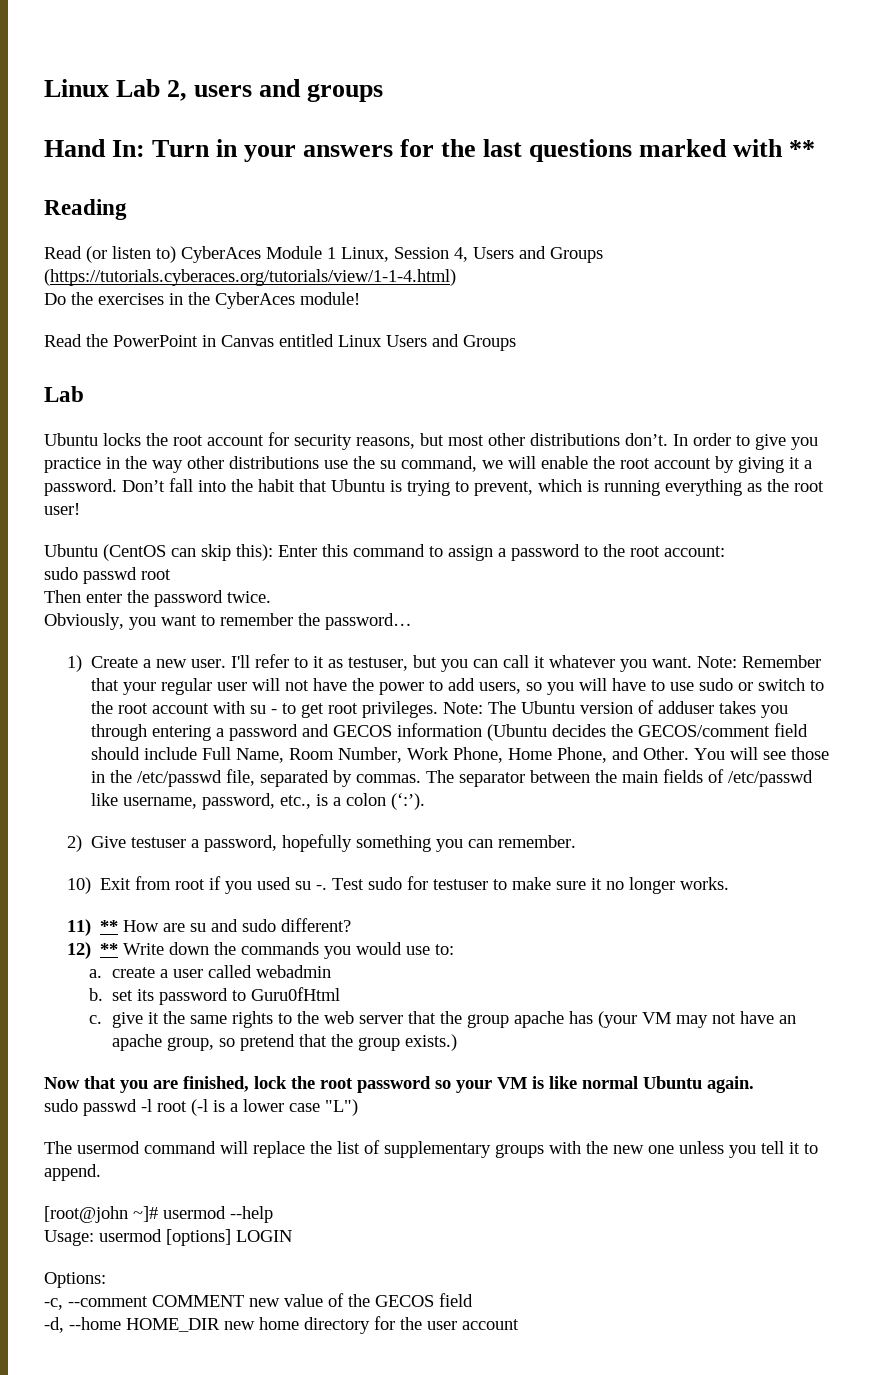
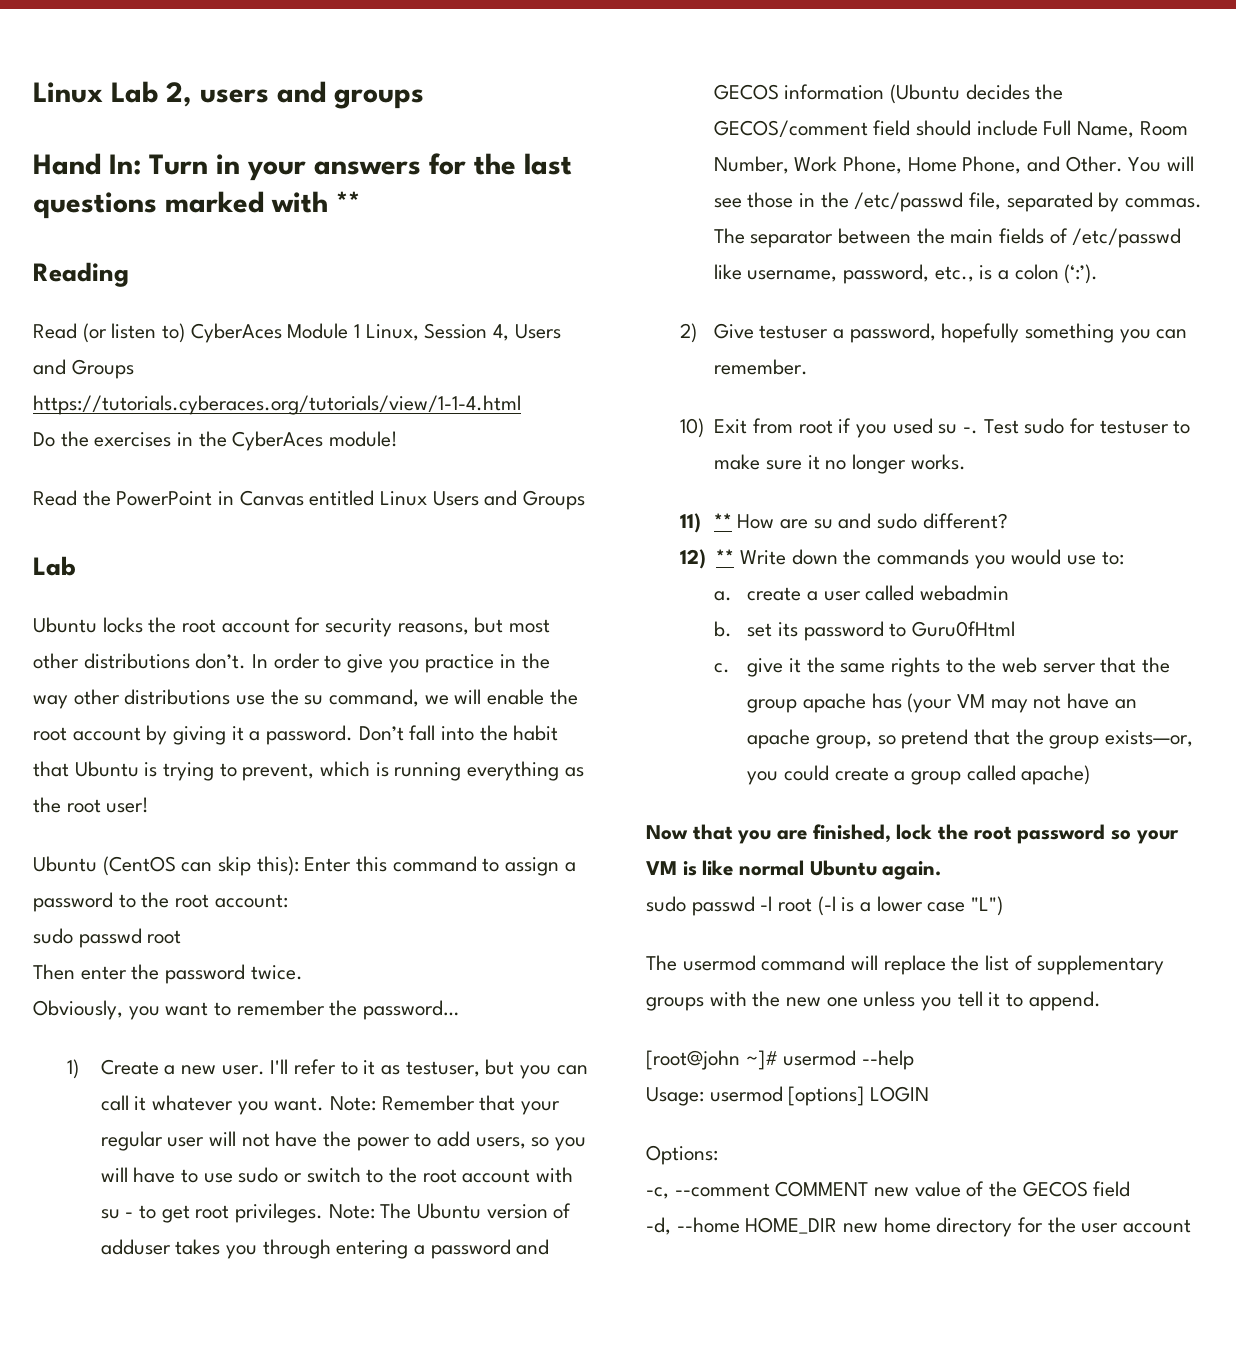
[44,269,456,286] (https://tutorials.cyberaces.org/tutorials/view/1-1-4.html) -> [33,395,521,415] https://tutorials.cyberaces.org/tutorials/view/1-1-4.html
[404,1034,457,1051] exists.) -> [1105,730,1194,747] [747,765,1091,785] exists—or, you could create a group called apache)

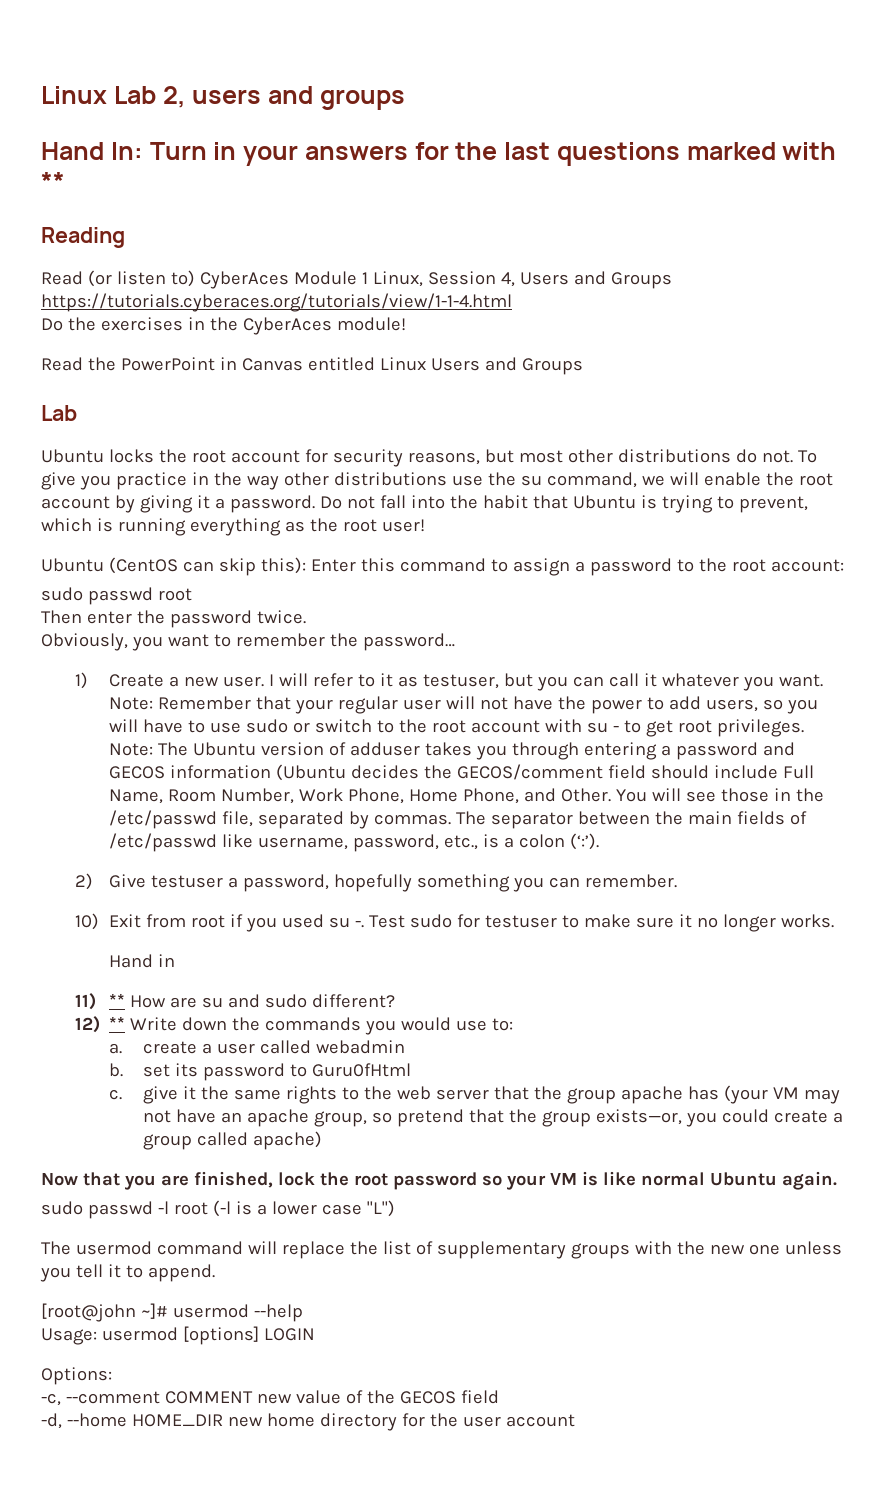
[195,653,342,669] don’t. In order to -> [735,449,817,463] do not. To
[358,726,404,741] Don’t -> [319,496,375,509] Do not
[270,1059,289,1074] I'll -> [268,673,308,686] I will
(966, 462) none -> [108,954,175,968] // Hand in

